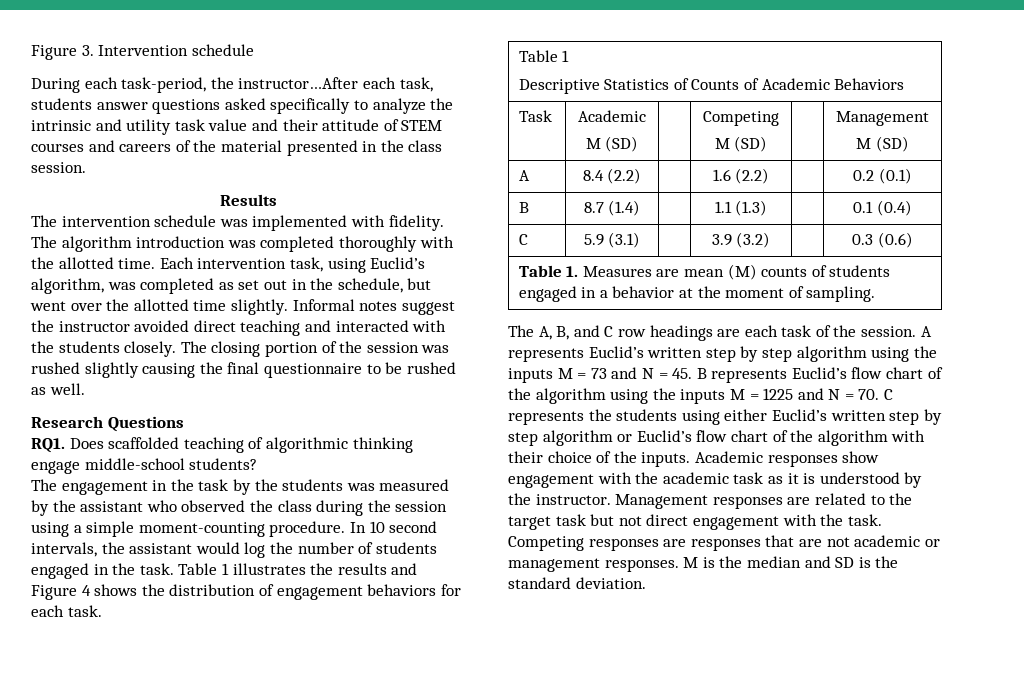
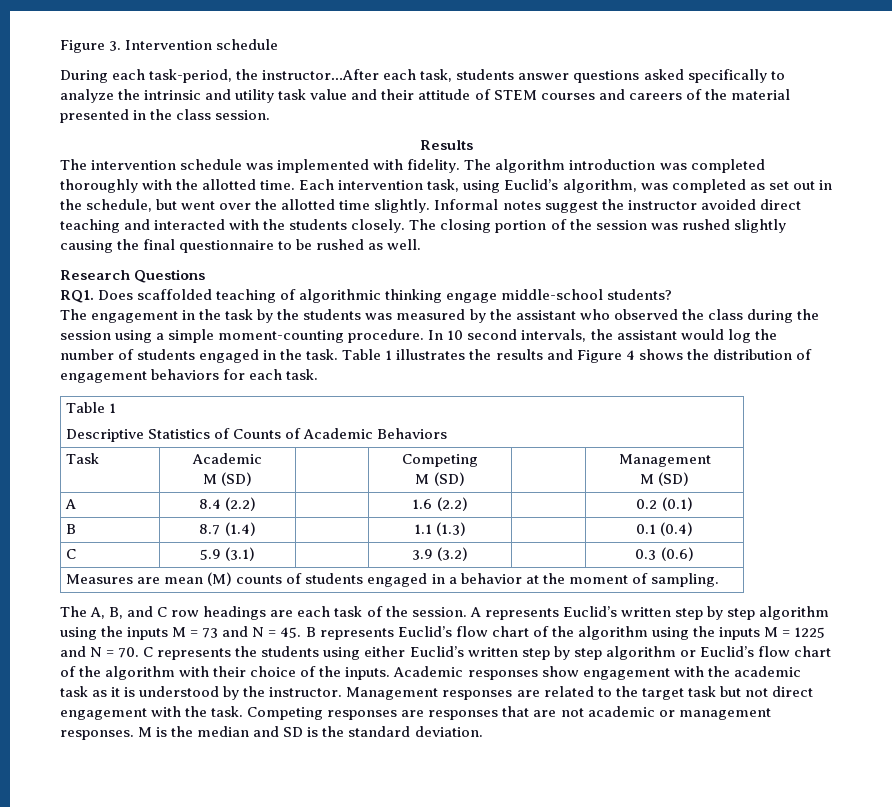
[518,265,579,277] Table 1. -> (694, 554) none

